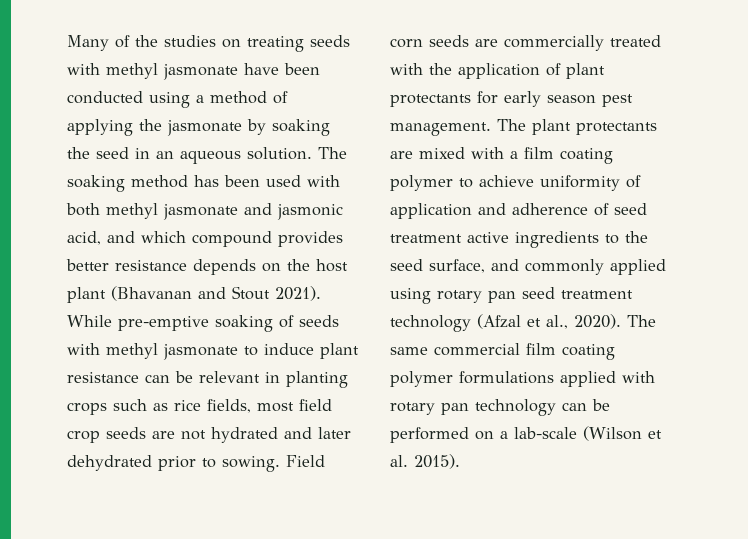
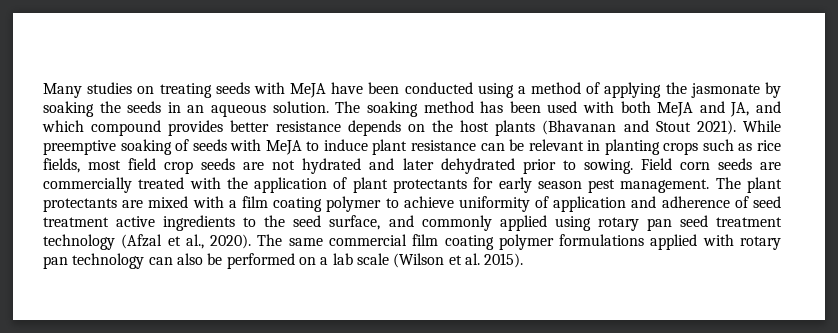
[115,35,158,48] of the -> (82, 90) none
[106,63,238,80] methyl jasmonate -> [290,83,327,98] MeJA
[96,147,129,159] seed -> [127,101,162,113] seeds
[106,203,343,220] [67,231,101,245] methyl jasmonate and jasmonic acid, -> [657,101,750,117] MeJA and JA,
[67,287,106,303] plant -> [495,120,536,136] plants
[118,316,209,331] pre-emptive -> [43,140,116,155] preemptive
[106,343,238,360] methyl jasmonate -> [265,140,302,155] MeJA
(587, 406) none -> [176,253,203,265] also
[514,427,577,439] lab-scale -> [332,253,389,265] lab scale

